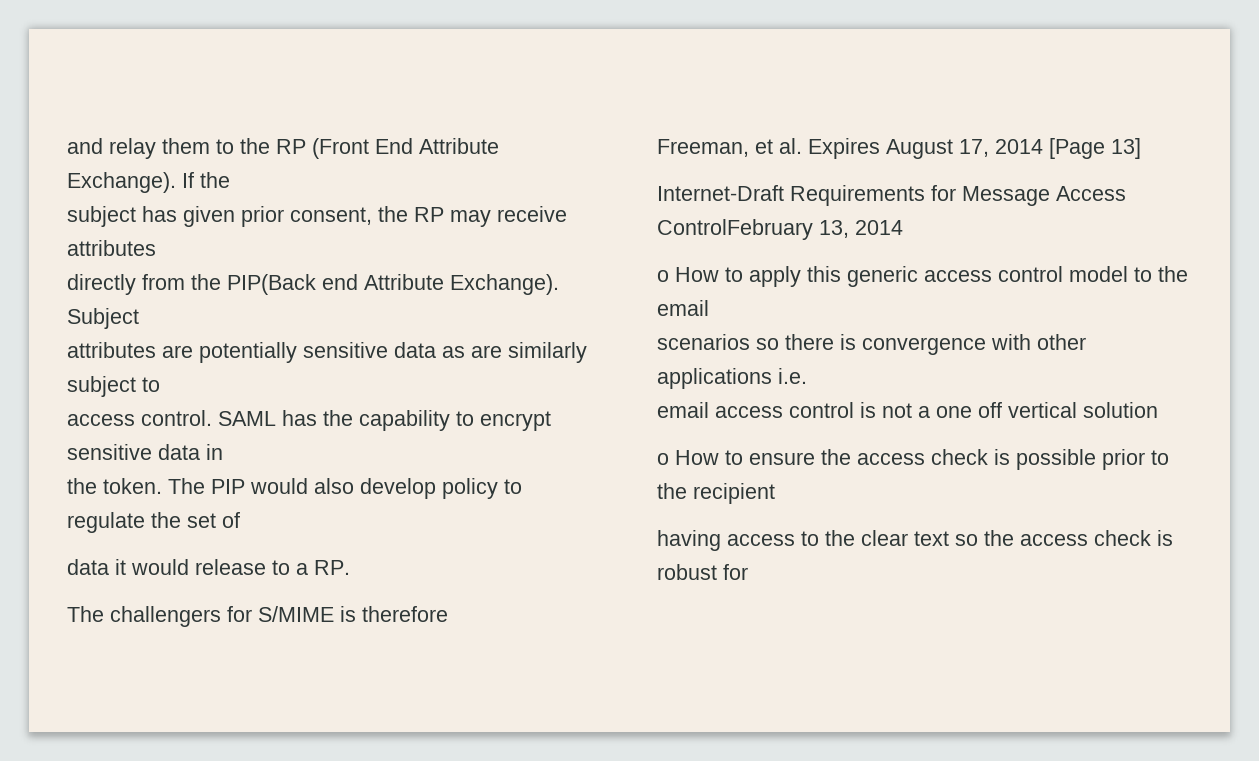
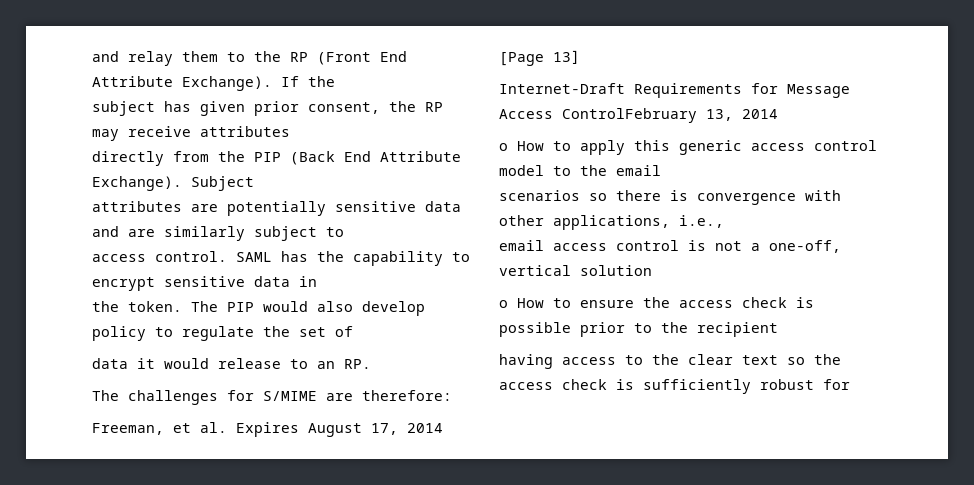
[227,274,358,295] PIP(Back end -> [254,151,371,165] PIP (Back End
[442,346,465,358] as -> [92,226,119,237] and
[296,563,308,575] a -> [317,361,335,369] an
[110,606,221,627] challengers -> [128,390,218,405] challenges
[340,606,448,622] is therefore -> [326,390,452,401] are therefore:
[657,368,807,389] applications i.e. -> [553,215,724,230] applications, i.e.,
[936,402,1002,418] one off -> [769,240,841,253] one-off,
(1173, 538) none -> [643,379,751,394] sufficiently

